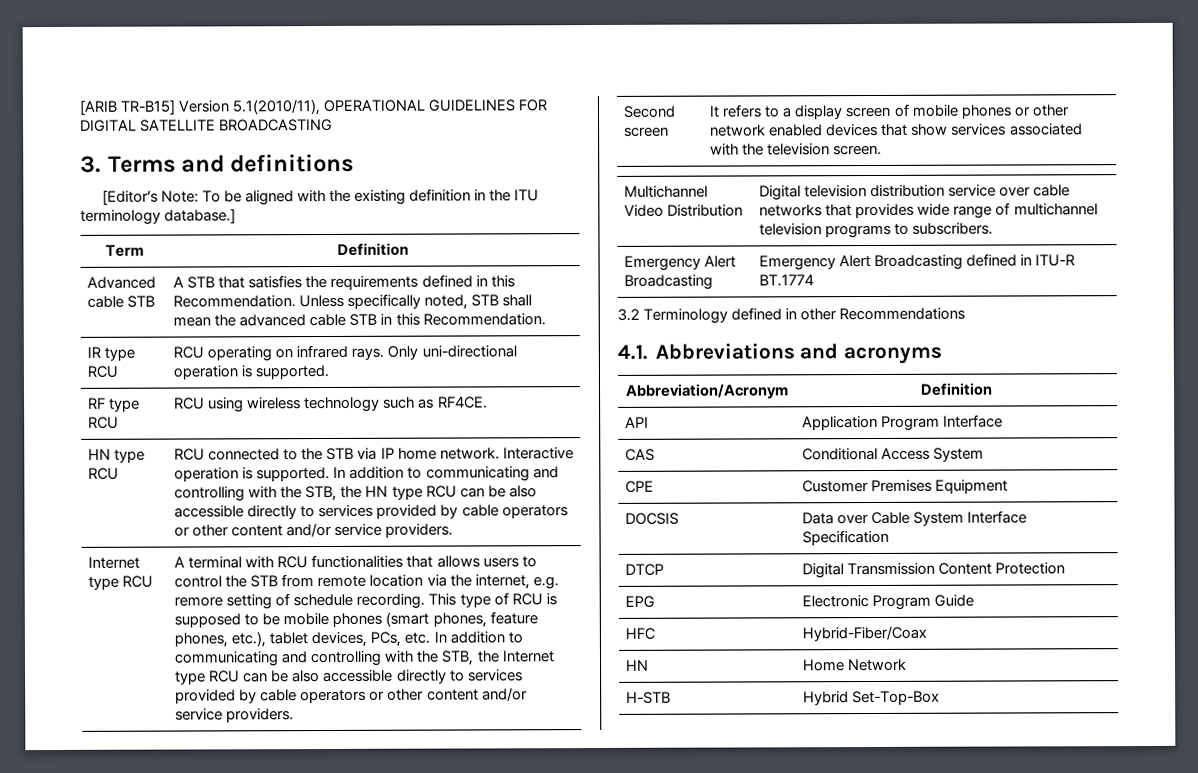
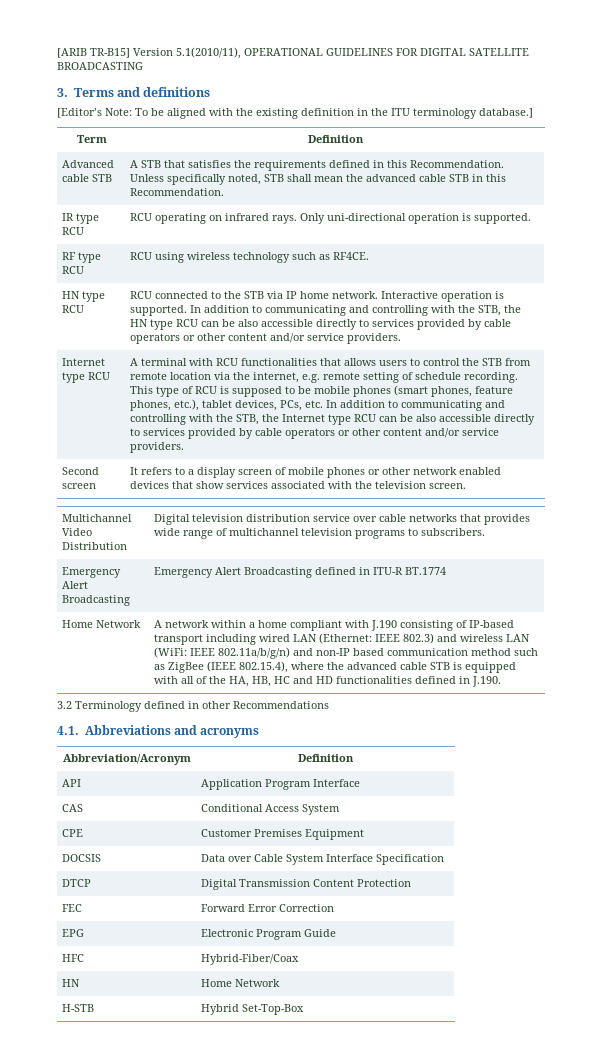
[174,596,224,607] remore -> [323,372,361,380] remote
(815, 280) none -> [62,620,142,628] [154,620,515,631] [154,633,531,645] [154,647,539,659] [154,661,517,673] [154,676,502,687] // Home Network | A network within a home compliant with J.190 consisting of IP-based transport including wired LAN (Ethernet: IEEE 802.3) and wireless LAN (WiFi: IEEE 802.11a/b/g/n) and non-IP based communication method such as ZigBee (IEEE 802.15.4), where the advanced cable STB is equipped with all of the HA, HB, HC and HD functionalities defined in J.190.
(1066, 568) none -> [62,904,83,912] [201,904,335,912] // FEC | Forward Error Correction

